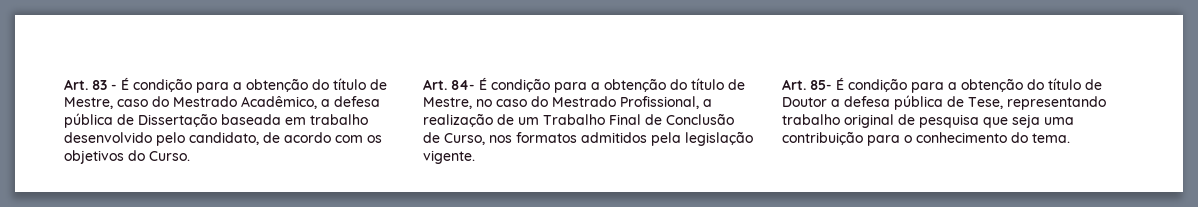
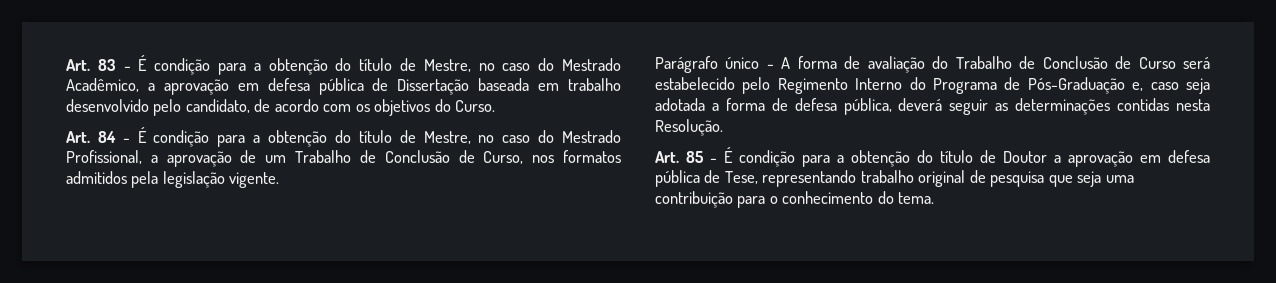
(113, 103) none -> [478,63,495,71] no
(330, 103) none -> [163,79,259,95] aprovação em
[451,80,475,90] 84- -> [97,131,130,143] 84 -
[423,113,493,127] realização -> [166,151,232,167] aprovação
[609,114,641,125] Final -> (352, 156) none
[782,79,832,90] // Art. 85- -> [655,56,1210,73] [655,77,1210,94] [655,98,1210,115] [655,119,723,136] [655,151,717,163] // Parágrafo único - A forma de avaliação do Trabalho de Conclusão de Curso será estabelecido pelo Regimento Interno do Programa de Pós-Graduação e, caso seja adotada a forma de defesa pública, deverá seguir as determinações contidas nesta Resolução. // Art. 85 -
(840, 103) none -> [1068,151,1161,167] aprovação em

